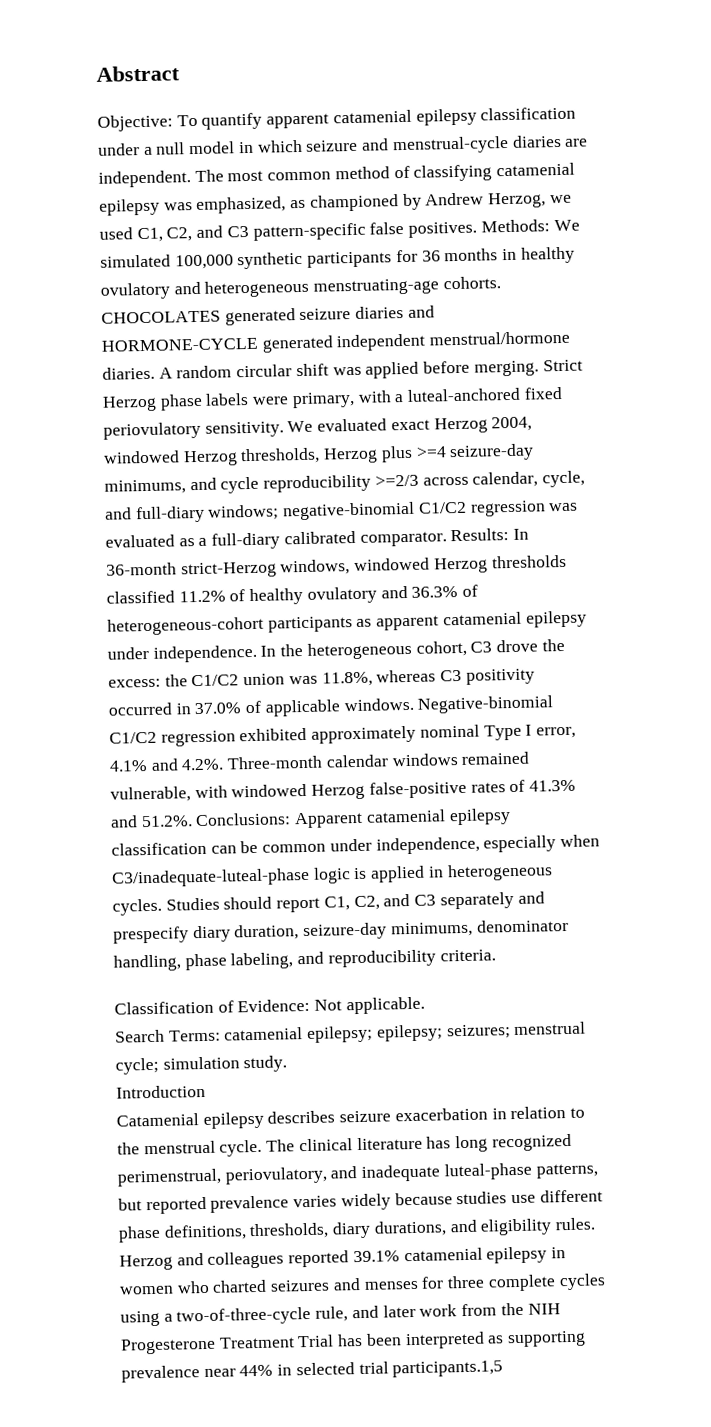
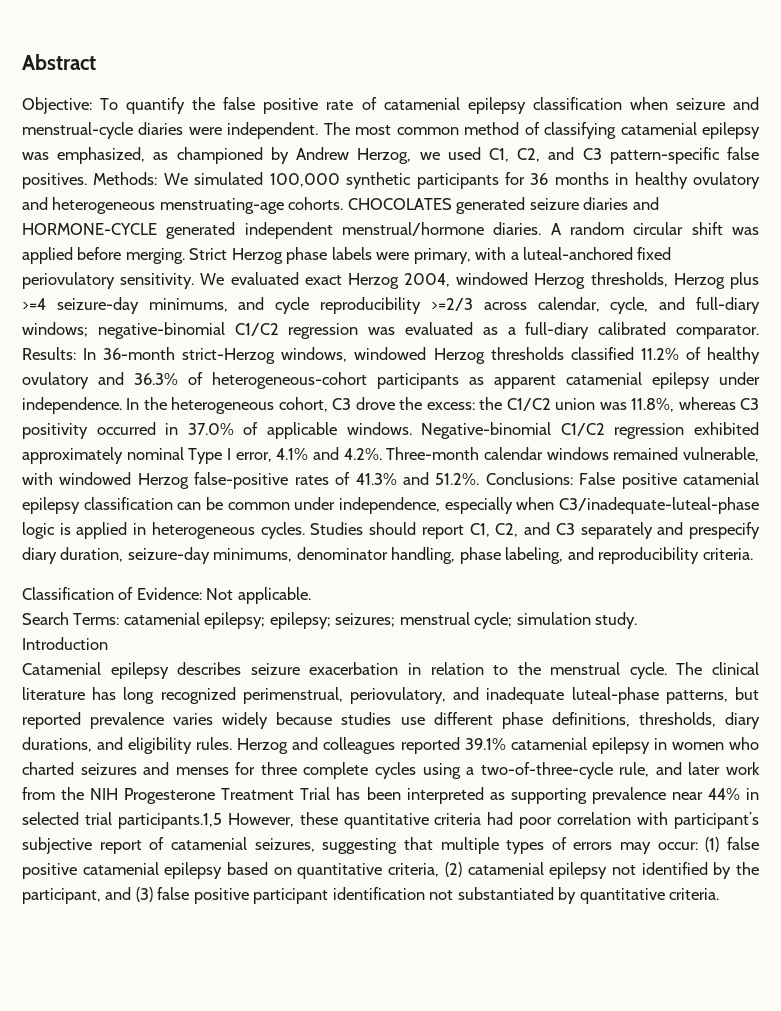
[266,106,577,129] [98,139,303,156] apparent catamenial epilepsy classification under a null model in which -> [192,97,668,114] the false positive rate of catamenial epilepsy classification when
[565,138,589,147] are -> [188,127,222,135] were
[294,811,364,829] Apparent -> [579,472,677,489] False positive
(504, 1369) none -> [227,812,760,829] [22,837,759,854] [22,862,760,879] [22,887,720,904] However, these quantitative criteria had poor correlation with participant’s subjective report of catamenial seizures, suggesting that multiple types of errors may occur: (1) false positive catamenial epilepsy based on quantitative criteria, (2) catamenial epilepsy not identified by the participant, and (3) false positive participant identification not substantiated by quantitative criteria.

